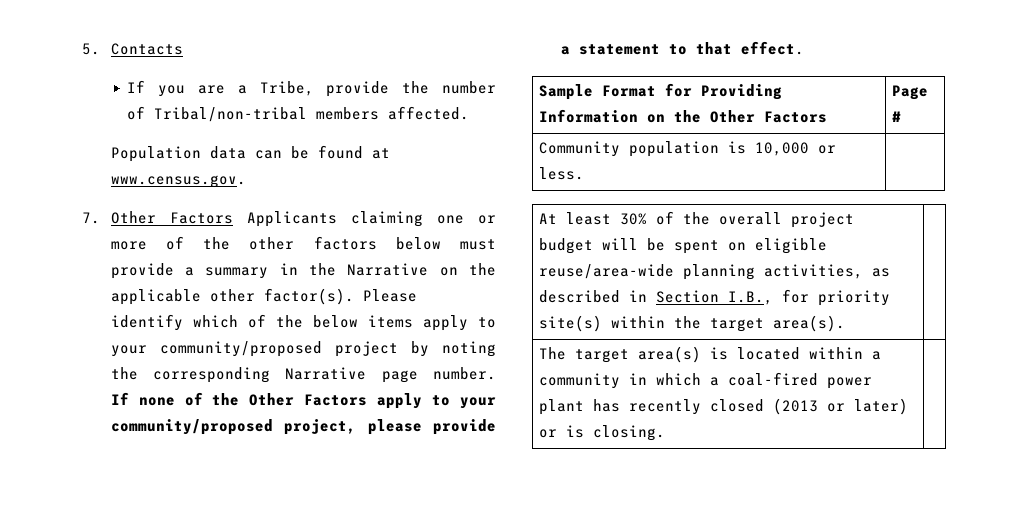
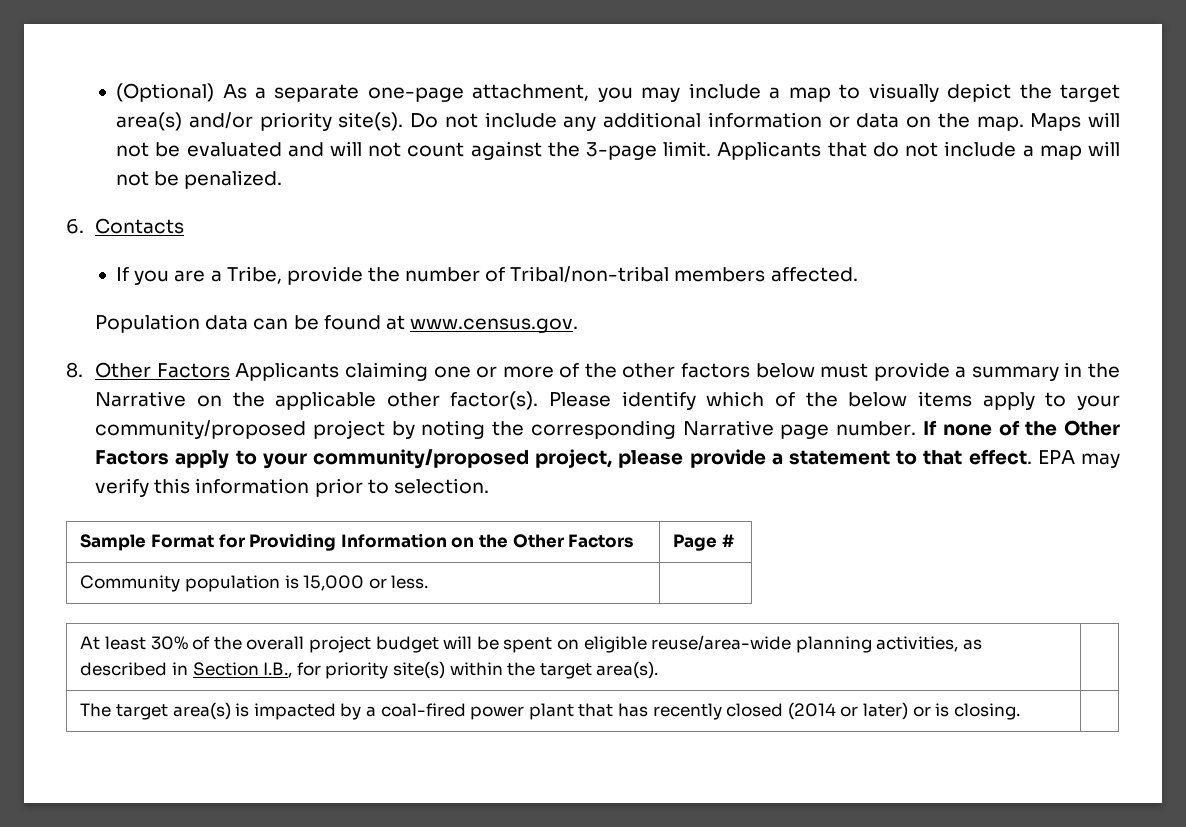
[82,43,100,55] 5. -> [116,83,1121,102] [116,112,1120,131] [116,141,1121,160] [116,170,283,189] [66,219,84,234] (Optional) As a separate one-page attachment, you may include a map to visually depict the target area(s) and/or priority site(s). Do not include any additional information or data on the map. Maps will not be evaluated and will not count against the 3-page limit. Applicants that do not include a map will not be penalized. // 6.
[82,212,100,224] 7. -> [66,362,83,378] 8.
(804, 48) none -> [1037,450,1121,468] [95,478,489,497] EPA may verify this information prior to selection.
[755,142,810,156] 10,000 -> [303,575,365,591] 15,000
[737,347,882,360] [539,373,702,389] located within a community in which -> [253,703,362,720] impacted by
(585, 407) none -> [578,703,614,717] that
[773,398,819,415] (2013 -> [787,702,836,720] (2014

